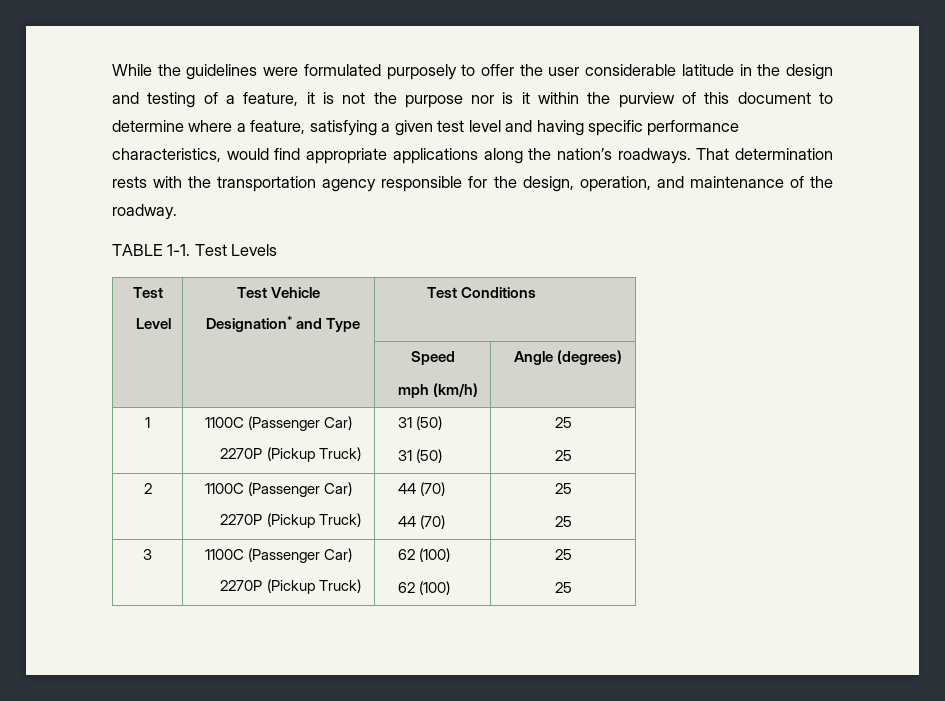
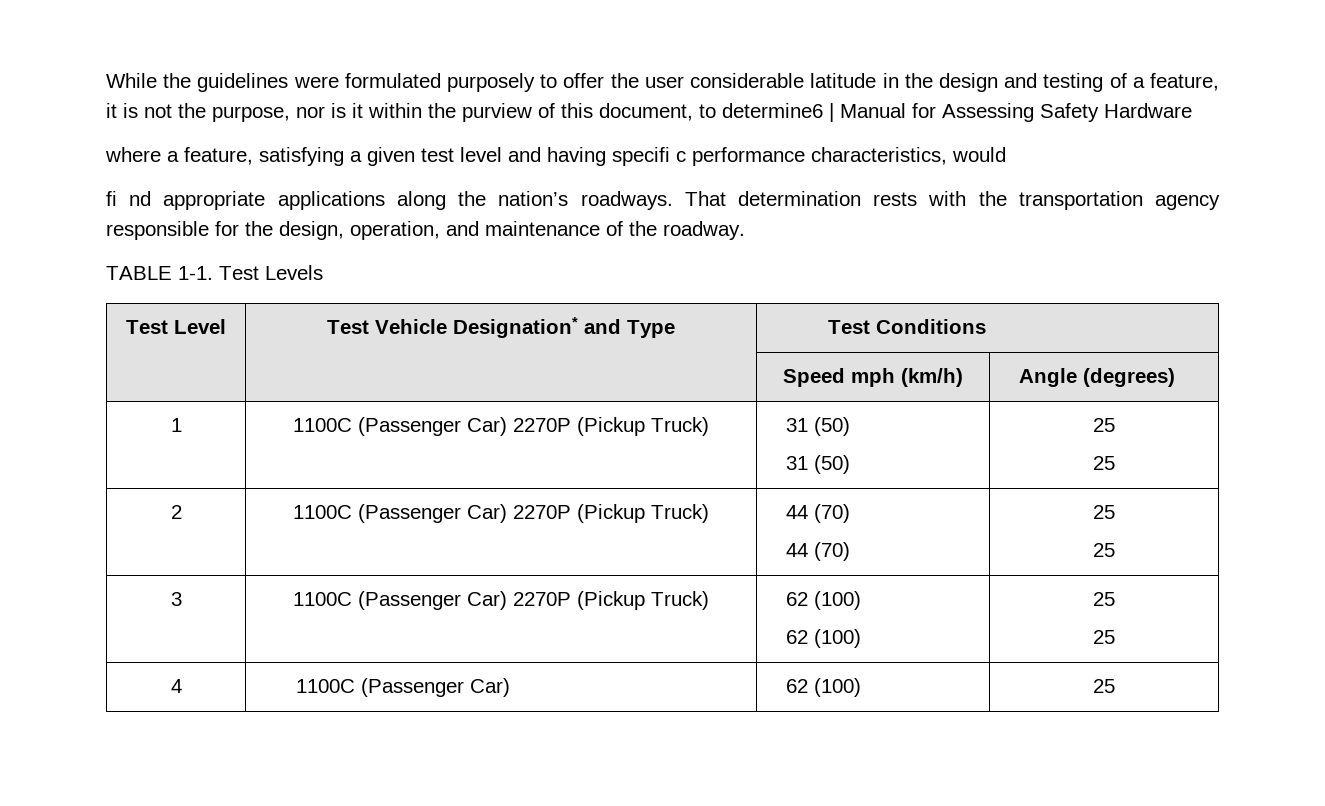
[404,95,463,108] purpose -> [212,106,290,122] purpose,
[737,92,833,104] [112,120,184,132] document to determine -> [599,103,1192,122] document, to determine6 | Manual for Assessing Safety Hardware //
[588,120,644,136] specific -> [612,147,686,166] specifi c
[274,148,301,160] find -> [106,191,152,206] // fi nd
(163, 292) // -> (168, 327) none
(321, 292) // -> (447, 326) none
(455, 358) // -> (845, 377) none
(353, 423) // -> (507, 426) none
(353, 489) // -> (507, 513) none
(353, 555) // -> (507, 600) none
(572, 587) none -> [170,679,182,693] [295,678,510,697] [785,678,861,697] [1093,679,1115,693] // 4 | 1100C (Passenger Car) | 62 (100) | 25

